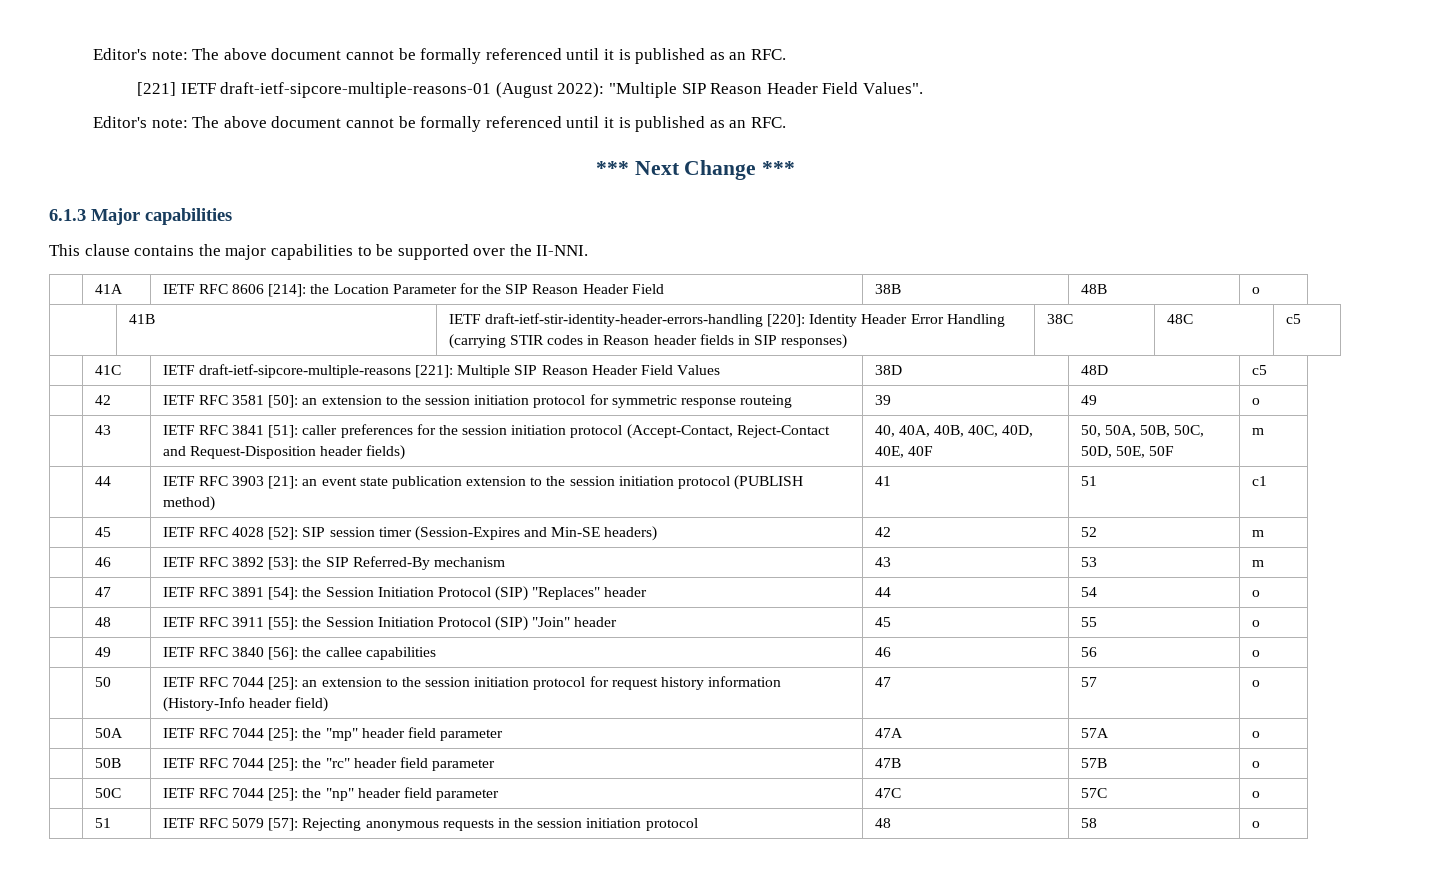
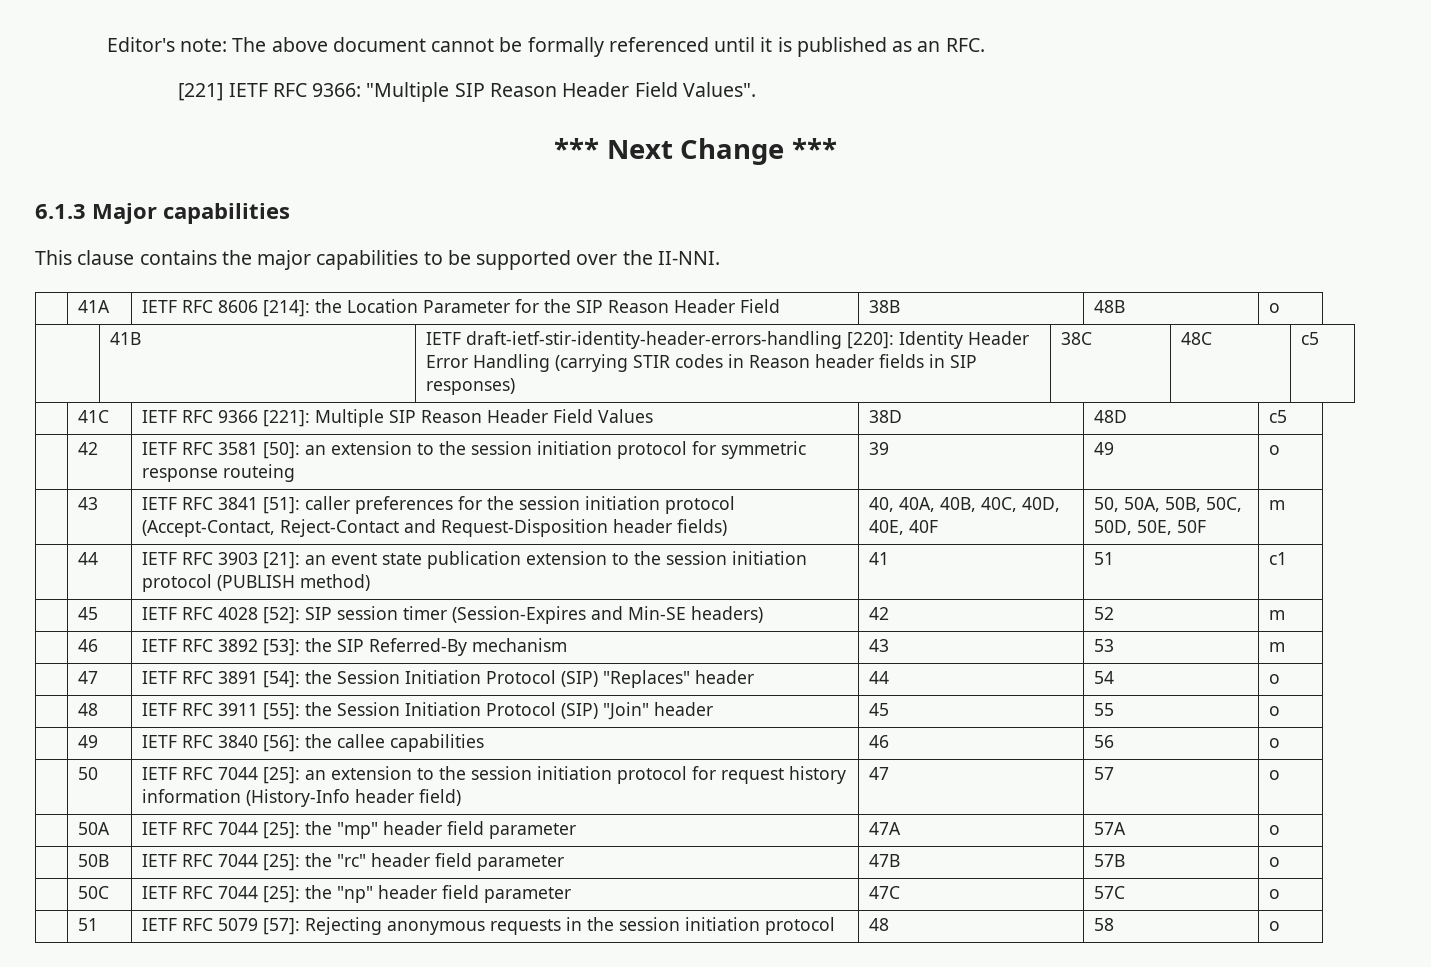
[220,82,605,98] draft-ietf-sipcore-multiple-reasons-01 (August 2022): -> [272,83,362,97] RFC 9366:
[93,116,786,132] // Editor's note: The above document cannot be formally referenced until it is published as an RFC. -> (756, 89) none
[198,364,411,378] draft-ietf-sipcore-multiple-reasons -> [182,410,259,423] RFC 9366

